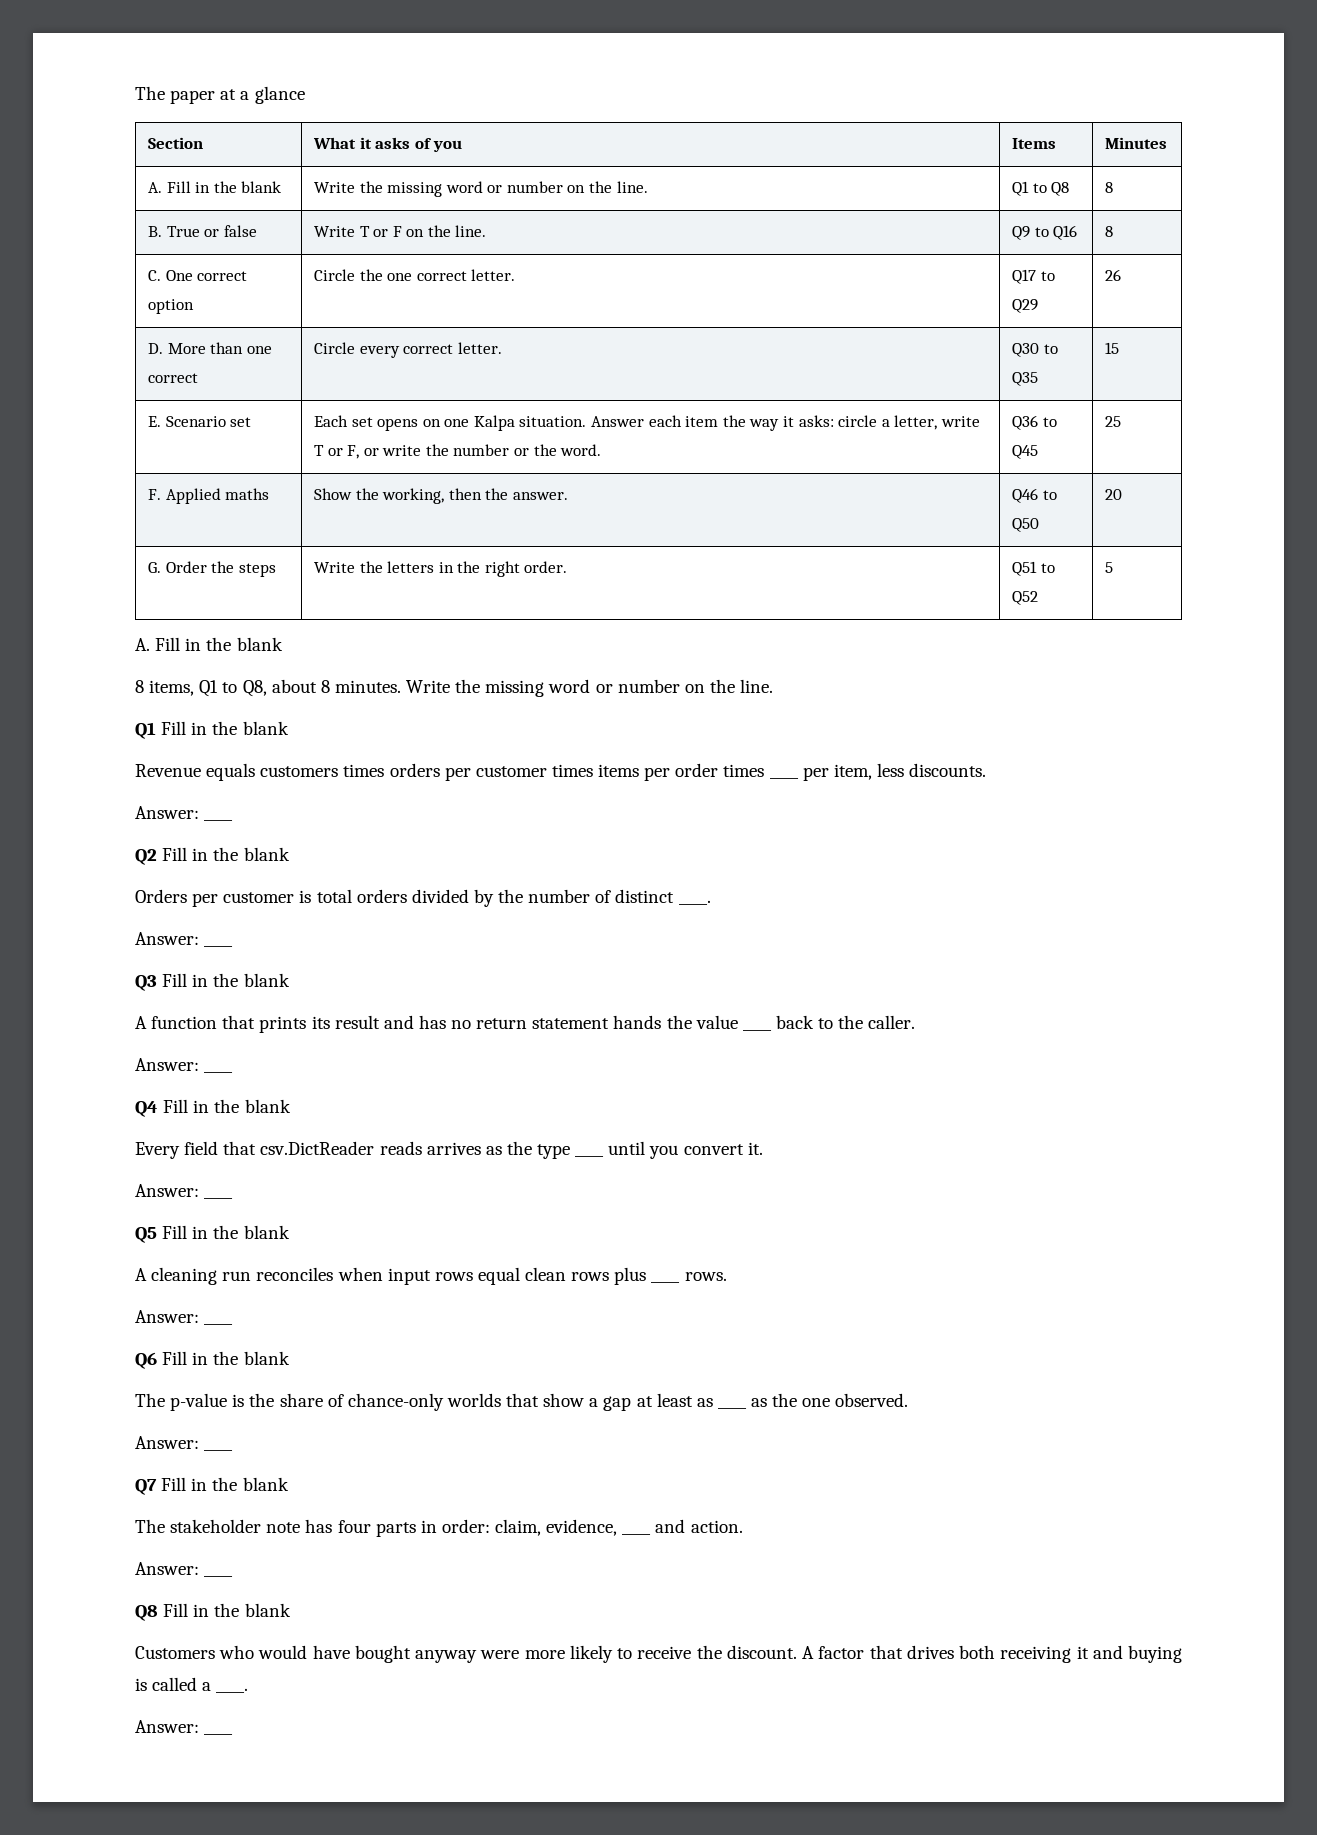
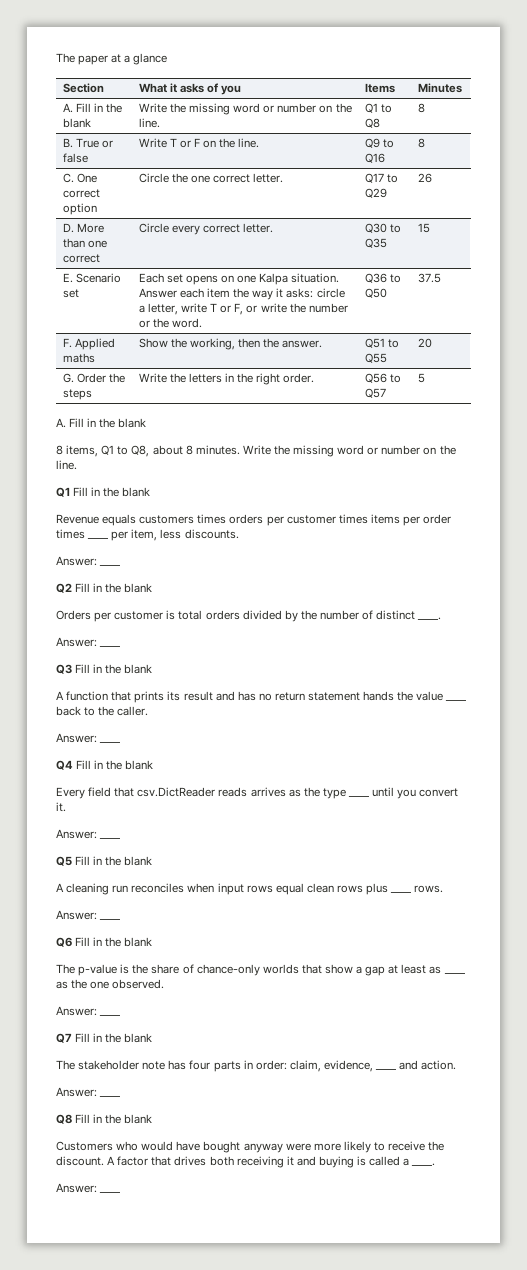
[1011,445,1038,459] [1104,416,1121,427] Q45 | 25 -> [364,288,387,298] [417,273,441,283] Q50 | 37.5
[1011,488,1057,503] [1011,518,1039,532] Q46 to Q50 -> [364,338,399,348] [364,353,387,363] Q51 to Q55
[1011,561,1055,576] [1011,591,1038,605] Q51 to Q52 -> [364,373,401,383] [364,388,386,398] Q56 to Q57

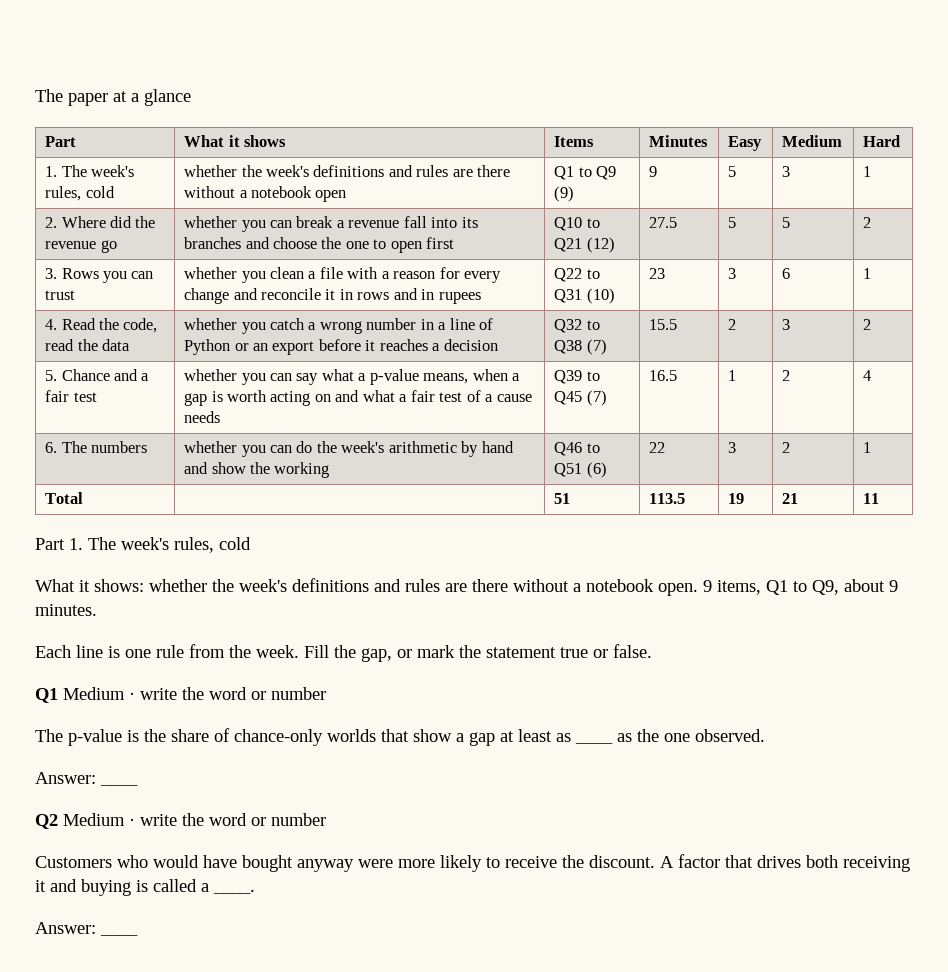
[62,83,104,93] [138,83,242,95] Section | What it asks of you -> [45,136,77,147] [184,135,286,147] Part | What it shows
[62,103,123,113] [62,118,91,128] [138,103,352,115] [138,118,160,128] [364,103,392,113] [364,118,380,128] [417,103,425,113] [62,138,114,148] [62,153,88,163] [138,138,260,148] [364,138,394,148] [364,153,385,163] [417,138,425,148] [62,173,97,183] [62,189,100,198] [62,203,97,215] [138,173,284,183] [364,173,398,183] [364,188,387,198] [417,173,432,183] [62,223,104,233] [62,238,107,248] [62,254,100,263] [138,223,274,235] [364,223,401,233] [364,238,387,248] [417,223,430,233] [62,273,121,283] [62,289,79,298] [138,273,340,285] [138,288,345,300] [138,303,348,315] [138,318,203,328] [364,273,401,283] [364,288,387,298] [417,273,441,283] [62,338,115,350] [62,353,95,363] [138,338,323,350] [364,338,399,348] [364,353,387,363] [417,338,432,348] [62,373,126,383] [62,389,92,400] [138,373,315,385] [364,373,401,383] [364,388,386,398] [417,373,425,383] [56,418,147,428] [56,445,456,457] [56,460,77,470] [56,487,151,497] [56,514,452,526] [56,529,239,541] [56,556,121,566] [56,583,153,593] [56,610,442,622] [56,637,121,647] [56,664,153,674] [56,691,467,703] [56,706,149,716] [56,733,121,743] [56,760,154,770] [56,787,459,799] [56,802,66,812] [56,829,121,839] [56,856,153,866] [56,883,444,895] [56,910,121,920] [56,937,153,947] // A. Fill in the blank | Write the missing word or number on the line. | Q1 to Q8 | 8 // B. True or false | Write T or F on the line. | Q9 to Q16 | 8 // C. One correct option | Circle the one correct letter. | Q17 to Q29 | 26 // D. More than one correct | Circle every correct letter. | Q30 to Q35 | 15 // E. Scenario set | Each set opens on one Kalpa situation. Answer each item the way it asks: circle a letter, write T or F, or write the number or the word. | Q36 to Q50 | 37.5 // F. Applied maths | Show the working, then the answer. | Q51 to Q55 | 20 // G. Order the steps | Write the letters in the right order. | Q56 to Q57 | 5 // A. Fill in the blank // 8 items, Q1 to Q8, about 8 minutes. Write the missing word or number on the line. // Q1 Fill in the blank // Revenue equals customers times orders per customer times items per order times ____ per item, less discounts. // Answer: ____ // Q2 Fill in the blank // Orders per customer is total orders divided by the number of distinct ____. // Answer: ____ // Q3 Fill in the blank // A function that prints its result and has no return statement hands the value ____ back to the caller. // Answer: ____ // Q4 Fill in the blank // Every field that csv.DictReader reads arrives as the type ____ until you convert it. // Answer: ____ // Q5 Fill in the blank // A cleaning run reconciles when input rows equal clean rows plus ____ rows. // Answer: ____ // Q6 Fill in the blank -> [728,136,763,151] [782,135,843,147] [863,135,901,147] [45,165,134,177] [45,186,115,201] [184,165,511,177] [184,186,347,202] [554,166,616,180] [554,186,575,202] [649,166,658,177] [728,166,737,177] [782,166,791,177] [863,166,872,177] [45,216,156,228] [45,240,117,253] [184,216,478,232] [184,237,455,253] [554,217,600,231] [554,237,615,253] [649,217,678,228] [728,217,737,228] [782,217,791,228] [863,217,872,228] [45,268,154,283] [45,290,76,300] [184,267,502,283] [184,288,481,304] [554,268,600,282] [554,288,615,304] [649,268,666,279] [728,268,737,279] [782,268,791,279] [863,268,872,279] [45,318,158,333] [45,339,130,351] [184,318,494,334] [184,339,498,355] [554,319,600,333] [554,339,607,355] [649,319,678,330] [728,319,737,330] [782,319,791,330] [863,319,872,330] [45,369,150,381] [45,390,97,402] [184,369,521,385] [184,390,532,406] [184,411,221,423] [554,370,600,384] [554,390,607,406] [649,370,678,381] [728,370,737,381] [782,370,791,381] [863,370,872,381] [45,441,147,453] [184,441,514,457] [184,462,330,478] [554,442,600,456] [554,462,607,478] [649,442,666,453] [728,442,737,453] [782,442,791,453] [863,442,872,453] [45,492,84,504] [554,493,571,504] [649,493,686,504] [728,493,745,504] [782,493,799,504] [863,493,880,504] [35,537,251,553] [35,578,898,596] [35,604,97,616] [35,644,652,662] [35,687,326,703] | Easy | Medium | Hard // 1. The week's rules, cold | whether the week's definitions and rules are there without a notebook open | Q1 to Q9 (9) | 9 | 5 | 3 | 1 // 2. Where did the revenue go | whether you can break a revenue fall into its branches and choose the one to open first | Q10 to Q21 (12) | 27.5 | 5 | 5 | 2 // 3. Rows you can trust | whether you clean a file with a reason for every change and reconcile it in rows and in rupees | Q22 to Q31 (10) | 23 | 3 | 6 | 1 // 4. Read the code, read the data | whether you catch a wrong number in a line of Python or an export before it reaches a decision | Q32 to Q38 (7) | 15.5 | 2 | 3 | 2 // 5. Chance and a fair test | whether you can say what a p-value means, when a gap is worth acting on and what a fair test of a cause needs | Q39 to Q45 (7) | 16.5 | 1 | 2 | 4 // 6. The numbers | whether you can do the week's arithmetic by hand and show the working | Q46 to Q51 (6) | 22 | 3 | 2 | 1 // Total | | 51 | 113.5 | 19 | 21 | 11 // Part 1. The week's rules, cold // What it shows: whether the week's definitions and rules are there without a notebook open. 9 items, Q1 to Q9, about 9 minutes. // Each line is one rule from the week. Fill the gap, or mark the statement true or false. // Q1 Medium · write the word or number
[56,1033,153,1043] [56,1060,457,1072] [56,1087,121,1097] [56,1114,153,1124] Q7 Fill in the blank // The stakeholder note has four parts in order: claim, evidence, ____ and action. // Answer: ____ // Q8 Fill in the blank -> [35,813,326,829] Q2 Medium · write the word or number

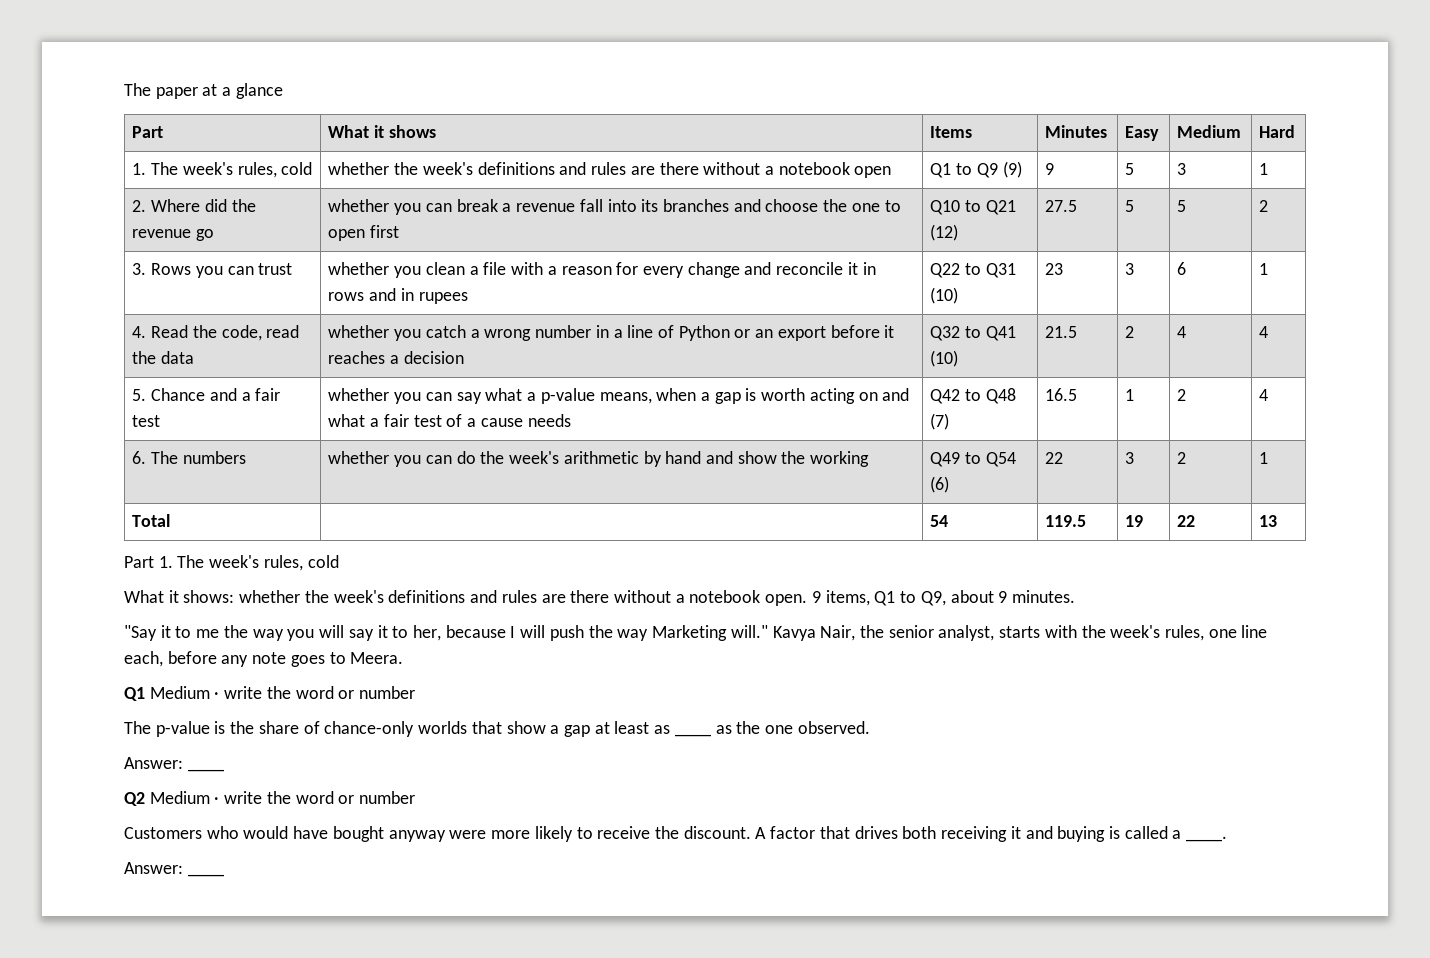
[554,339,607,355] [649,319,678,330] [728,319,737,330] [782,319,791,330] [863,319,872,330] Q38 (7) | 15.5 | 2 | 3 | 2 -> [985,326,1016,341] [930,350,959,367] [1045,326,1078,338] [1125,326,1135,338] [1177,326,1187,338] [1259,326,1269,338] Q41 (10) | 21.5 | 2 | 4 | 4
[554,370,600,384] [554,391,583,405] Q39 to Q45 -> [930,388,1016,404] Q42 to Q48
[554,442,600,456] [554,463,583,477] Q46 to Q51 -> [930,452,1016,467] Q49 to Q54
[554,493,571,504] [649,493,686,504] 51 | 113.5 -> [930,515,949,527] [1045,515,1087,527] 54 | 119.5
[782,493,799,504] [863,493,880,504] 21 | 11 -> [1177,515,1196,527] [1259,515,1278,527] 22 | 13
[35,644,652,662] Each line is one rule from the week. Fill the gap, or mark the statement true or false. -> [124,625,1268,641] [124,651,404,667] "Say it to me the way you will say it to her, because I will push the way Marketing will." Kavya Nair, the senior analyst, starts with the week's rules, one line each, before any note goes to Meera.

